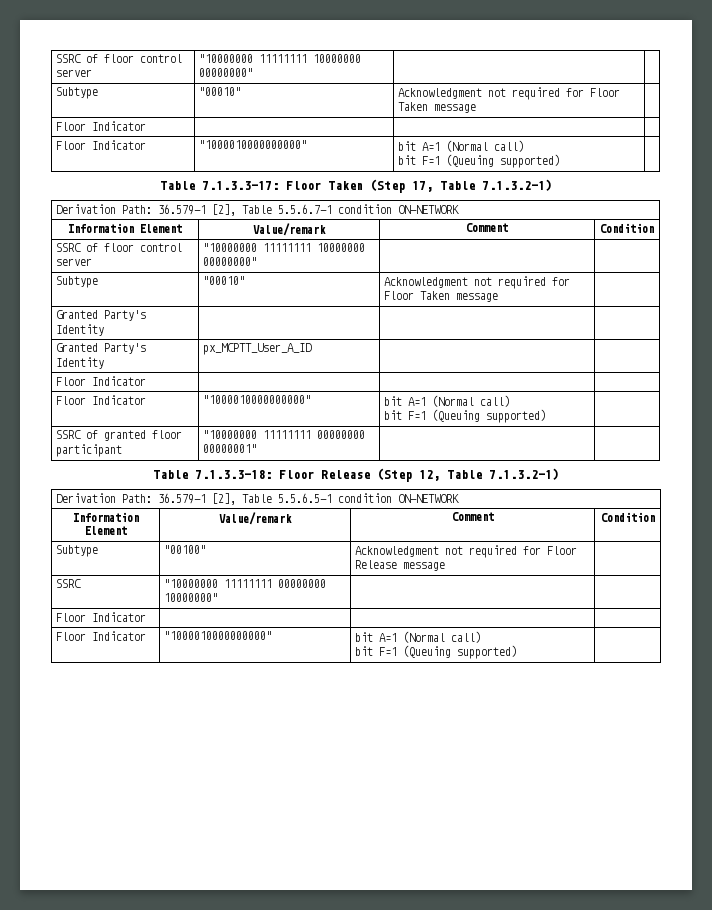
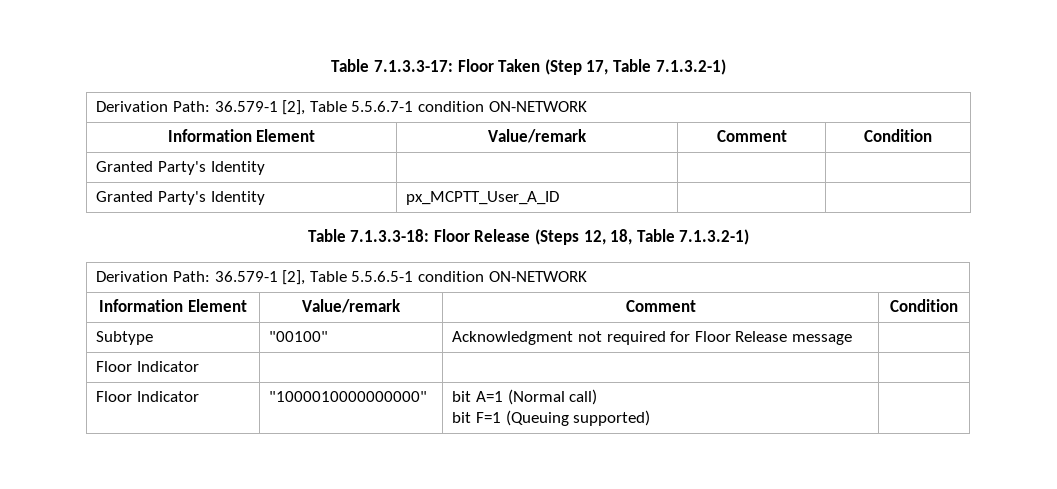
[56,54,183,63] [56,69,93,77] [199,54,362,63] [199,68,254,77] [56,87,99,99] [199,87,242,96] [398,87,621,100] [398,102,477,113] [56,121,147,131] [56,140,147,150] [199,140,308,149] [398,140,525,152] [398,154,561,168] SSRC of floor control server | "10000000 11111111 10000000 00000000" | | // Subtype | "00010" | Acknowledgment not required for Floor Taken message | // Floor Indicator | | | // Floor Indicator | "1000010000000000" | bit A=1 (Normal call) // bit F=1 (Queuing supported) | // -> (331, 65) none
[56,243,183,252] [56,258,93,266] [203,243,366,252] [203,257,258,266] [56,276,99,288] [203,276,246,285] [384,276,571,289] [384,291,499,302] // SSRC of floor control server | "10000000 11111111 10000000 00000000" | | // Subtype | "00010" | Acknowledgment not required for Floor Taken message | -> (932, 135) none
[56,376,147,386] [56,395,147,405] [203,395,312,404] [384,395,511,407] [384,409,547,423] [56,430,183,441] [56,444,123,457] [203,430,366,439] [203,444,258,453] // Floor Indicator | | | // Floor Indicator | "1000010000000000" | bit A=1 (Normal call) // bit F=1 (Queuing supported) | // SSRC of granted floor participant | "10000000 11111111 00000000 00000001" | | -> (560, 198) none
[377,468,440,482] (Step 12, -> [534,229,633,245] (Steps 12, 18,
[56,579,82,588] [164,579,327,588] [164,593,219,602] // SSRC | "10000000 11111111 00000000 10000000" | | -> (852, 339) none

